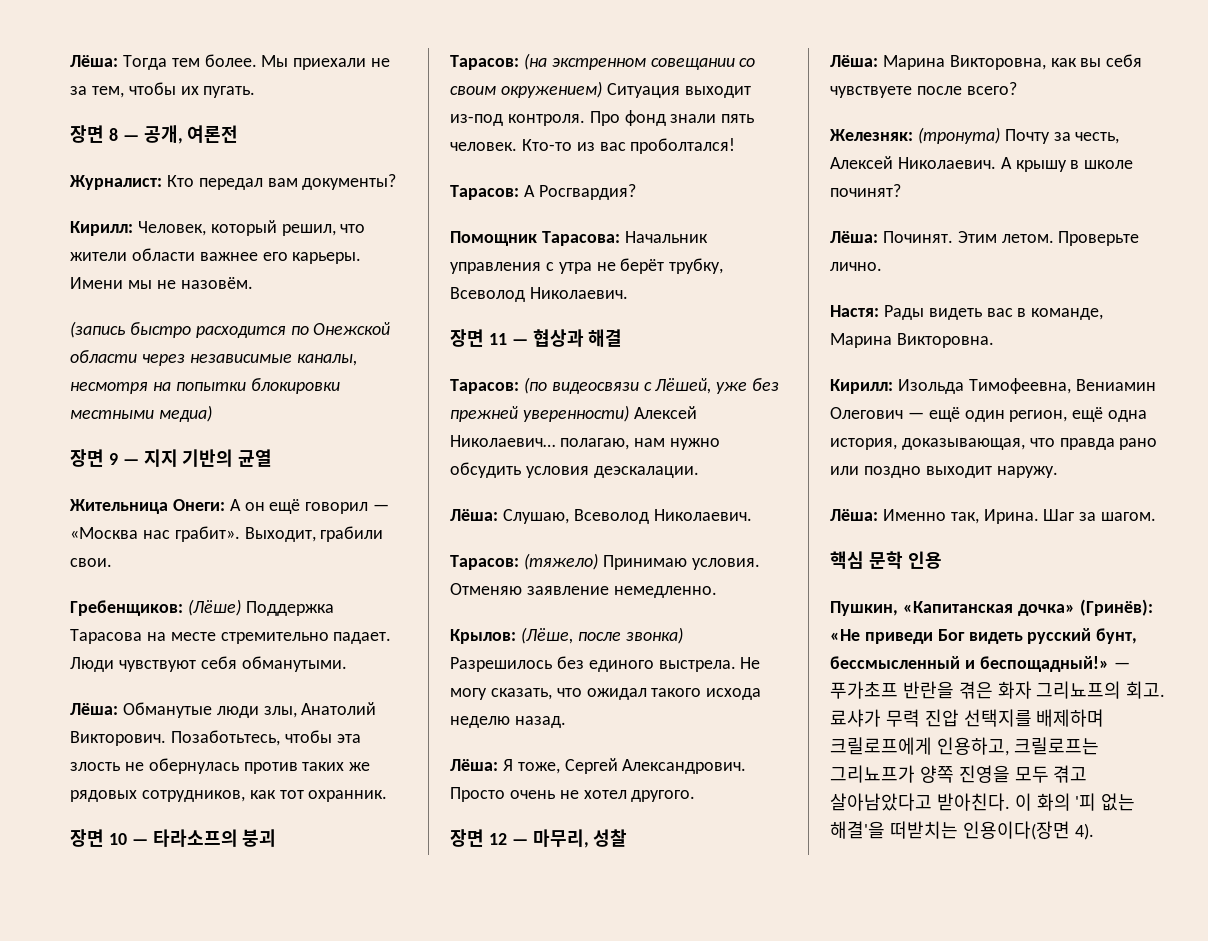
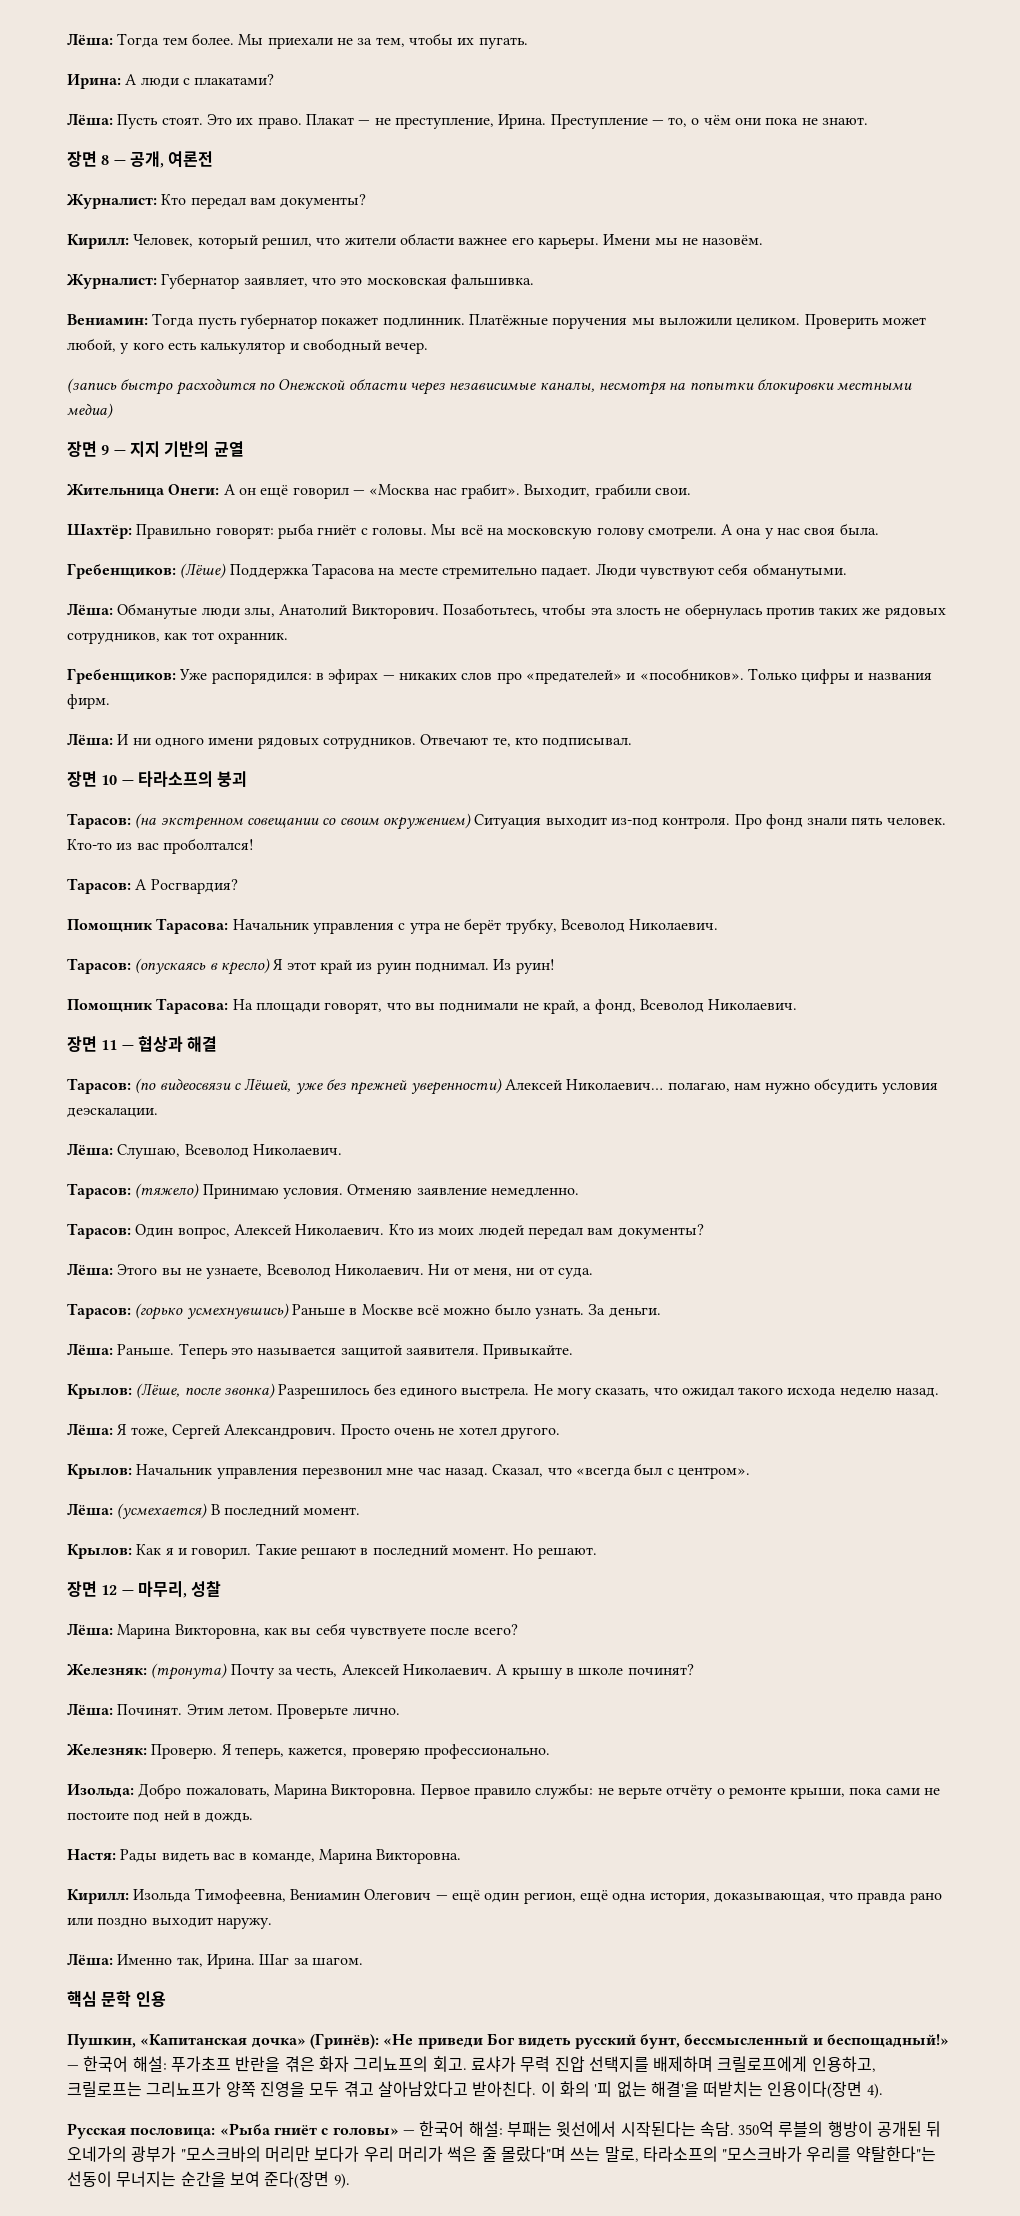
(256, 92) none -> [67,74,275,89] [67,113,869,129] // Ирина: А люди с плакатами? // Лёша: Пусть стоят. Это их право. Плакат — не преступление, Ирина. Преступление — то, о чём они пока не знают.
(253, 283) none -> [66,273,534,289] [67,313,926,329] [67,338,429,354] // Журналист: Губернатор заявляет, что это московская фальшивка. // Вениамин: Тогда пусть губернатор покажет подлинник. Платёжные поручения мы выложили целиком. Проверить может любой, у кого есть калькулятор и свободный вечер.
(112, 562) none -> [67,523,879,539] // Шахтёр: Правильно говорят: рыба гниёт с головы. Мы всё на московскую голову смотрели. А она у нас своя была.
(388, 796) none -> [67,668,932,684] [67,694,110,709] [67,733,633,749] // Гребенщиков: Уже распорядился: в эфирах — никаких слов про «предателей» и «пособников». Только цифры и названия фирм. // Лёша: И ни одного имени рядовых сотрудников. Отвечают те, кто подписывал.
(628, 293) none -> [67,958,555,975] [67,998,798,1014] // Тарасов: (опускаясь в кресло) Я этот край из руин поднимал. Из руин! // Помощник Тарасова: На площади говорят, что вы поднимали не край, а фонд, Всеволод Николаевич.
(717, 592) none -> [67,1223,704,1239] [67,1263,593,1279] [67,1303,661,1320] [67,1343,574,1359] // Тарасов: Один вопрос, Алексей Николаевич. Кто из моих людей передал вам документы? // Лёша: Этого вы не узнаете, Всеволод Николаевич. Ни от меня, ни от суда. // Тарасов: (горько усмехнувшись) Раньше в Москве всё можно было узнать. За деньги. // Лёша: Раньше. Теперь это называется защитой заявителя. Привыкайте.
(696, 796) none -> [67,1463,750,1479] [67,1503,361,1519] [67,1543,597,1559] // Крылов: Начальник управления перезвонил мне час назад. Сказал, что «всегда был с центром». // Лёша: (усмехается) В последний момент. // Крылов: Как я и говорил. Такие решают в последний момент. Но решают.
(882, 266) none -> [66,1743,550,1759] [67,1783,941,1799] [67,1810,254,1823] // Железняк: Проверю. Я теперь, кажется, проверяю профессионально. // Изольда: Добро пожаловать, Марина Викторовна. Первое правило службы: не верьте отчёту о ремонте крыши, пока сами не постоите под ней в дождь.
(1130, 665) none -> [83,2056,167,2072] 한국어 해설:
(1094, 831) none -> [67,2121,942,2139] [67,2146,936,2162] [67,2171,350,2189] // Русская пословица: «Рыба гниёт с головы» — 한국어 해설: 부패는 윗선에서 시작된다는 속담. 350억 루블의 행방이 공개된 뒤 오네가의 광부가 "모스크바의 머리만 보다가 우리 머리가 썩은 줄 몰랐다"며 쓰는 말로, 타라소프의 "모스크바가 우리를 약탈한다"는 선동이 무너지는 순간을 보여 준다(장면 9).

